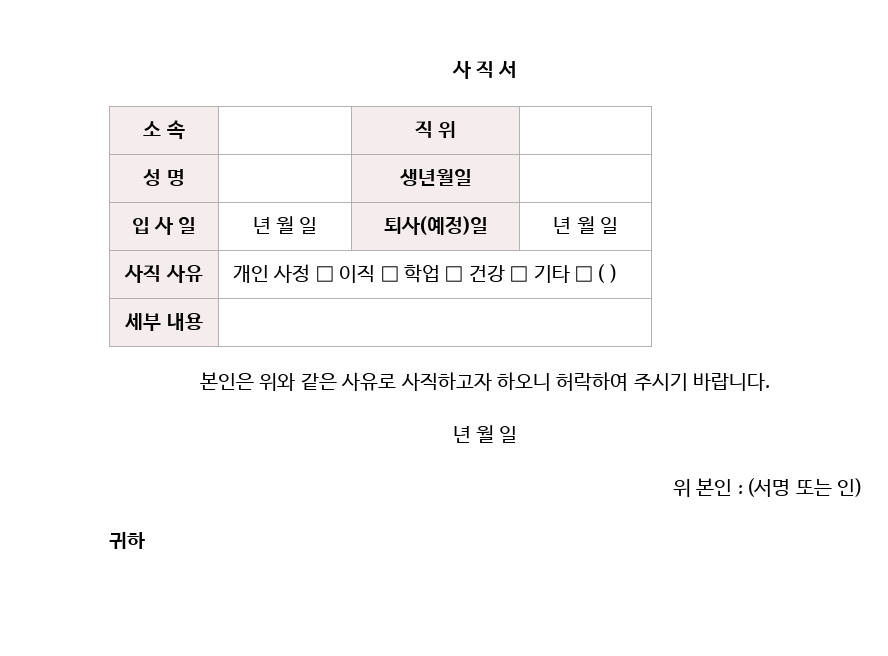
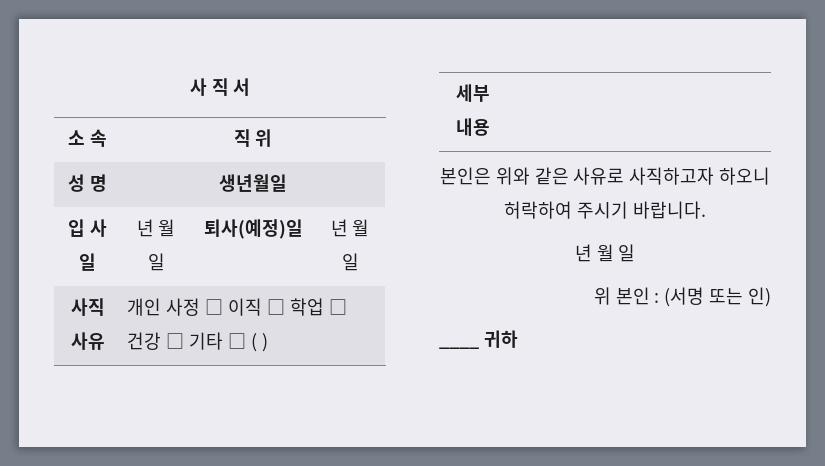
(861, 487) none -> [439,346,479,349] ____

